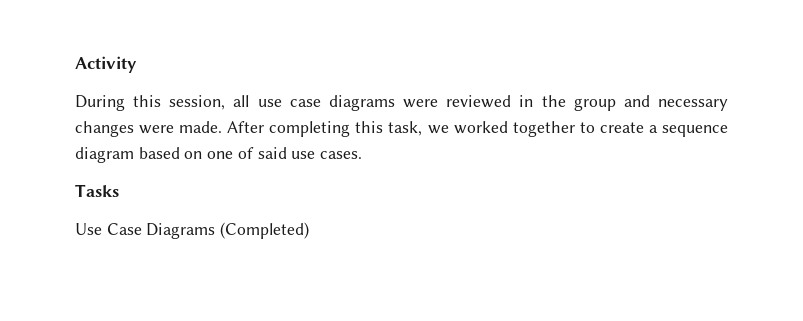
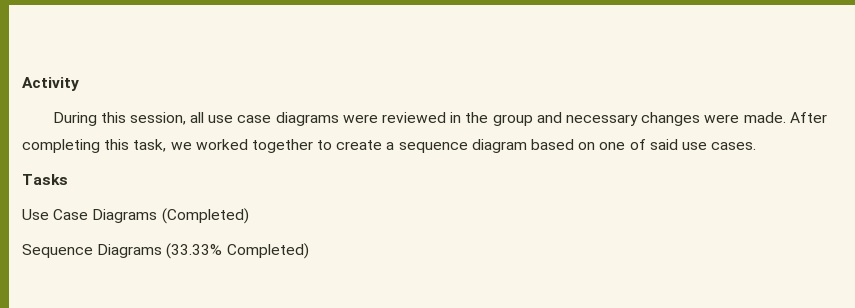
(310, 230) none -> [22,243,309,259] // Sequence Diagrams (33.33% Completed)

